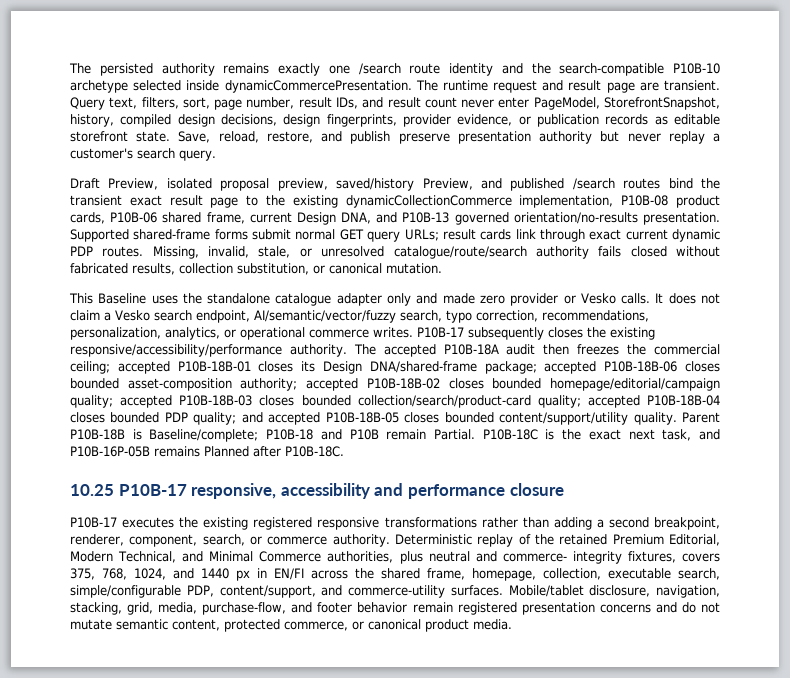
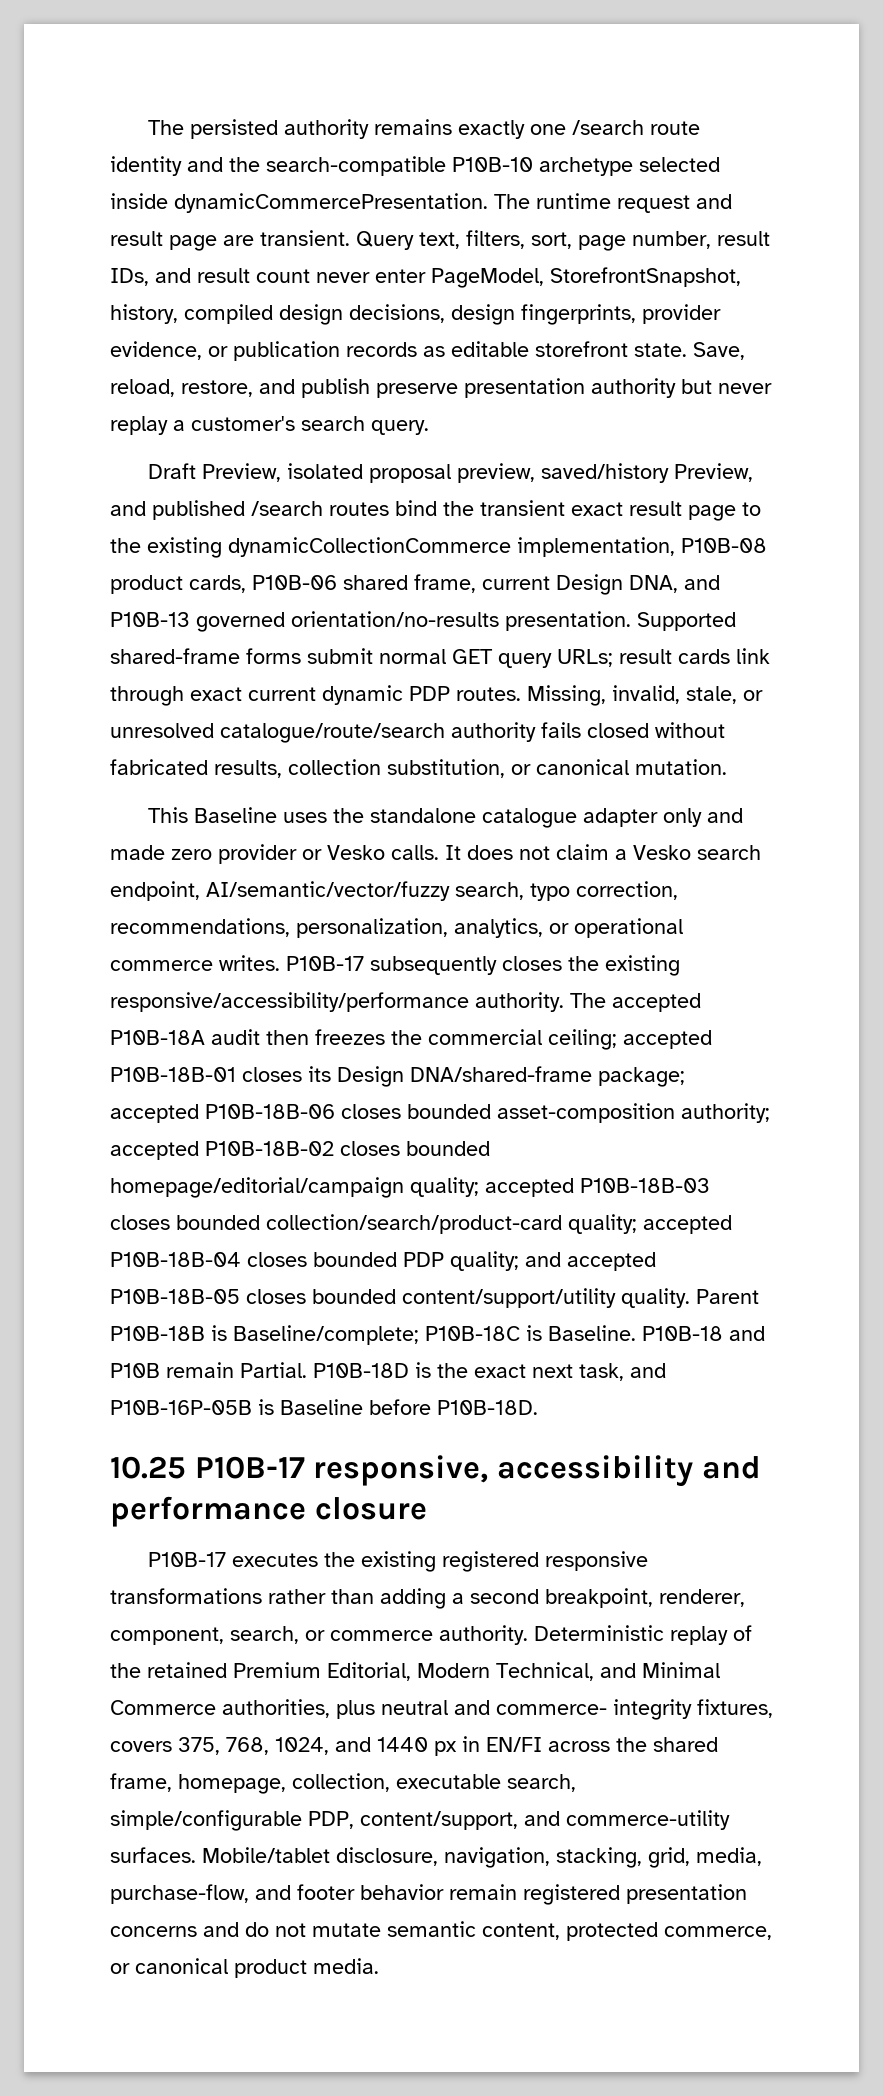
(259, 435) none -> [425,1325,636,1341] P10B-18C is Baseline.
[482,429,538,440] P10B-18C -> [313,1363,409,1378] P10B-18D
[154,446,344,457] remains Planned after P10B-18C. -> [258,1399,538,1415] is Baseline before P10B-18D.

